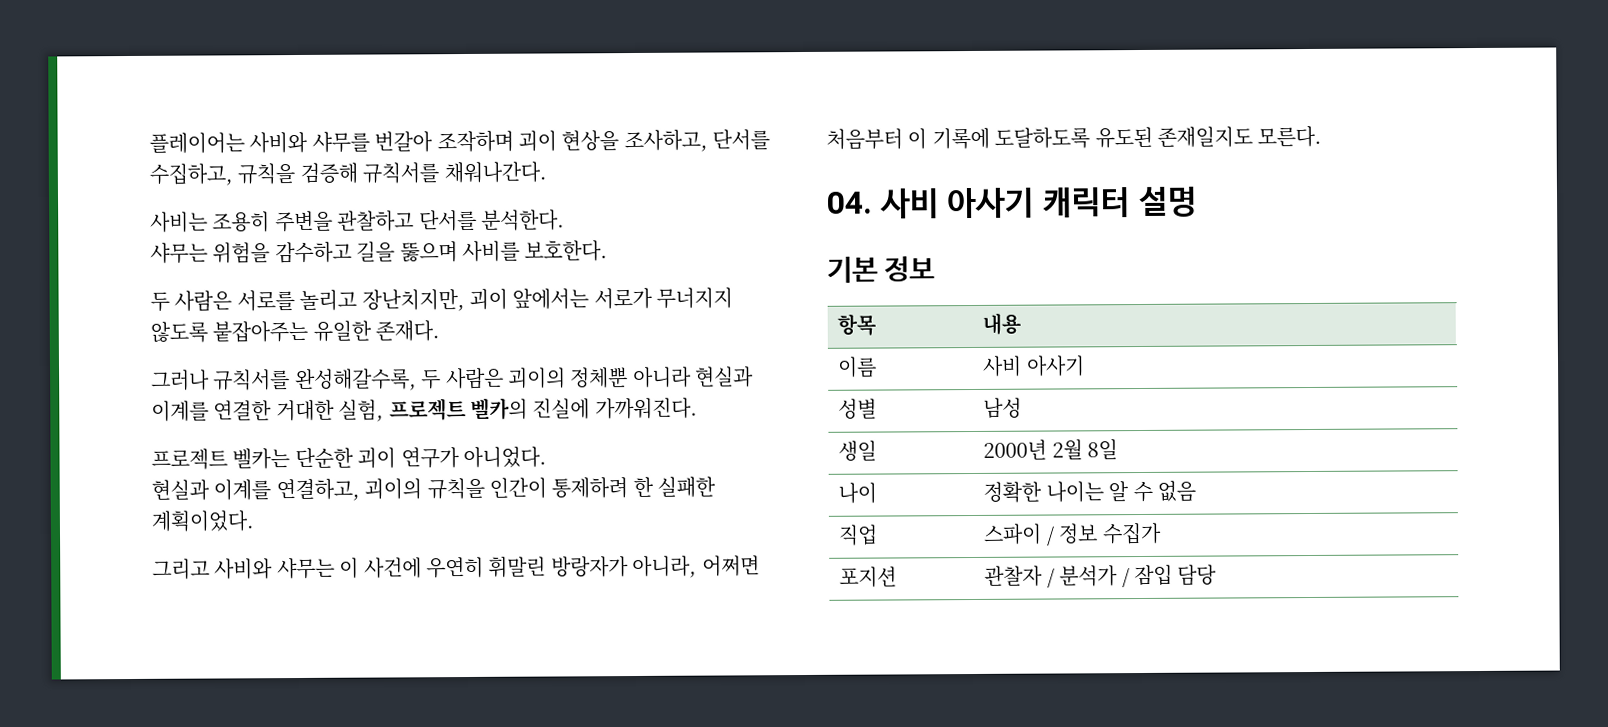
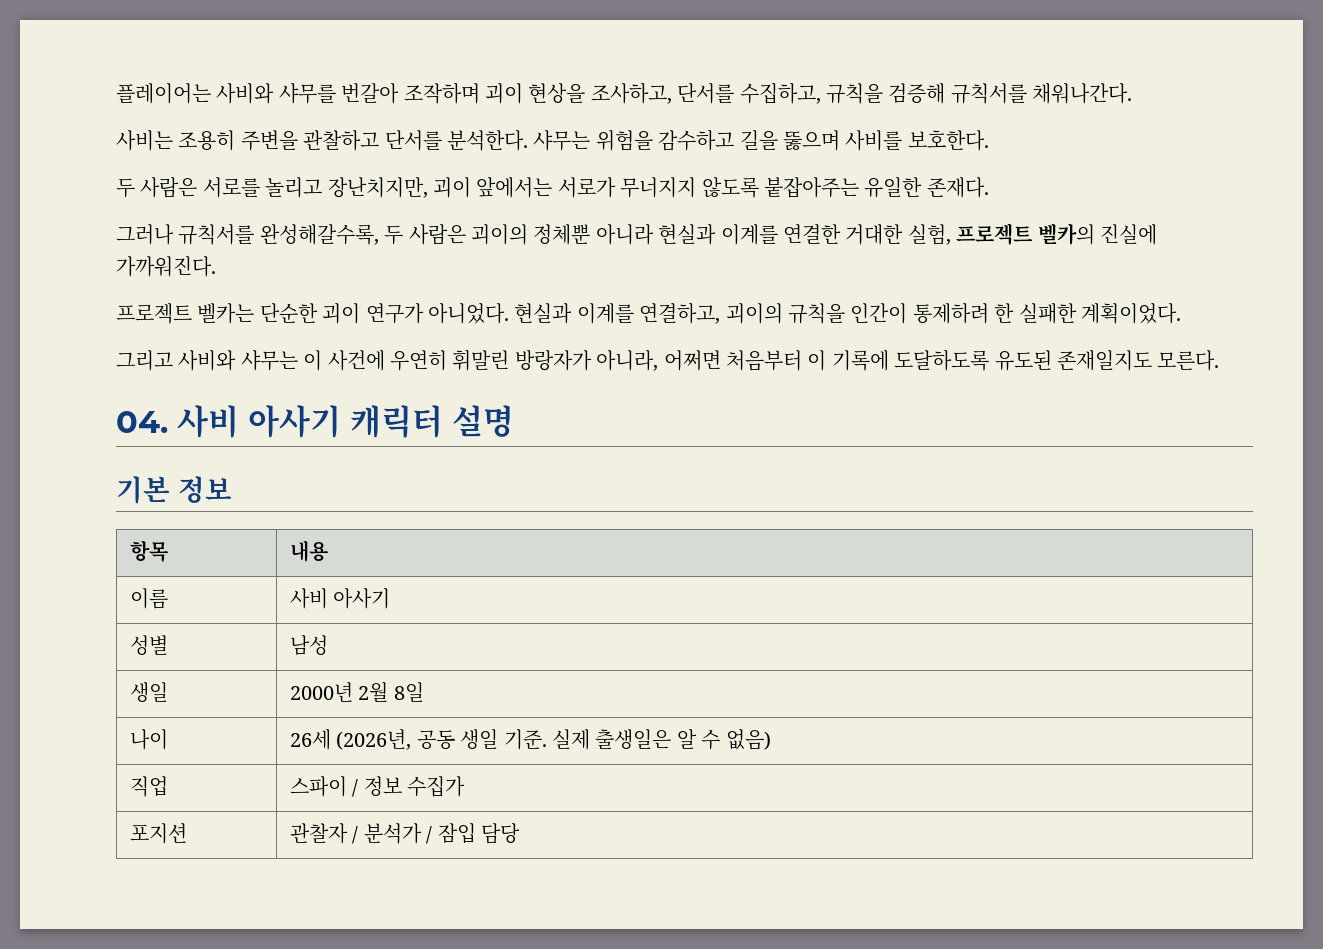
(565, 220) // -> (528, 140) none
(547, 457) // -> (509, 313) none
[983,481,1104,503] 정확한 나이는 -> [290,729,672,750] 26세 (2026년, 공동 생일 기준. 실제 출생일은
[1156,480,1196,502] 없음 -> [725,729,771,750] 없음)

